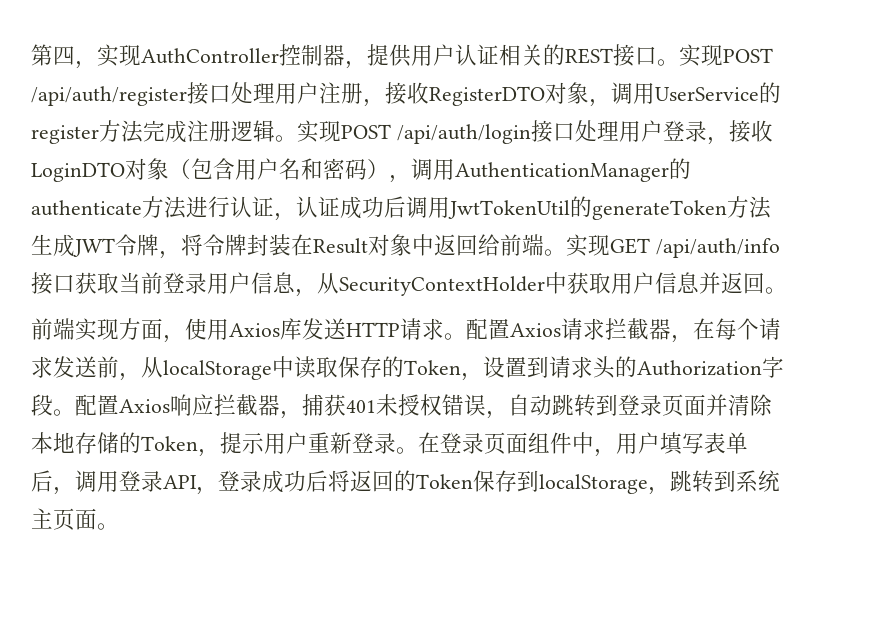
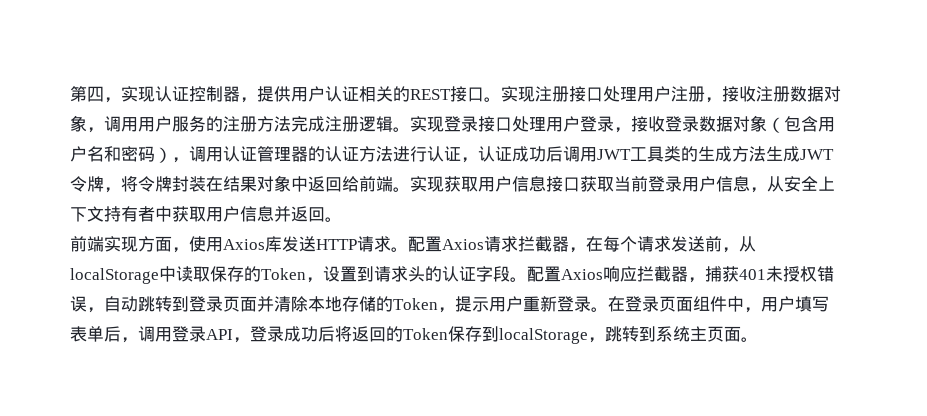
[141,48,279,64] AuthController -> [155,86,189,102] 认证
[723,48,773,63] [31,86,187,106] POST /api/auth/register -> [535,86,569,102] 注册
[429,86,545,106] RegisterDTO -> [756,86,824,102] 注册数据
[655,82,781,103] [31,125,99,144] UserService的register -> [138,116,257,132] 用户服务的注册
[341,124,531,144] POST /api/auth/login -> [444,116,478,132] 登录
[31,162,125,182] LoginDTO -> [665,116,733,132] 登录数据
[455,158,691,182] [31,200,142,216] AuthenticationManager的authenticate -> [223,146,359,162] 认证管理器的认证
[448,196,727,220] JwtTokenUtil的generateToken -> [597,146,732,162] JWT工具类的生成
[313,238,368,254] Result -> [223,176,257,192] 结果
[610,238,780,258] GET /api/auth/info -> [444,176,546,192] 获取用户信息
[339,276,545,296] SecurityContextHolder -> [784,176,835,192] [70,206,155,222] 安全上下文持有者
[637,360,762,376] Authorization -> [442,266,476,282] 认证

